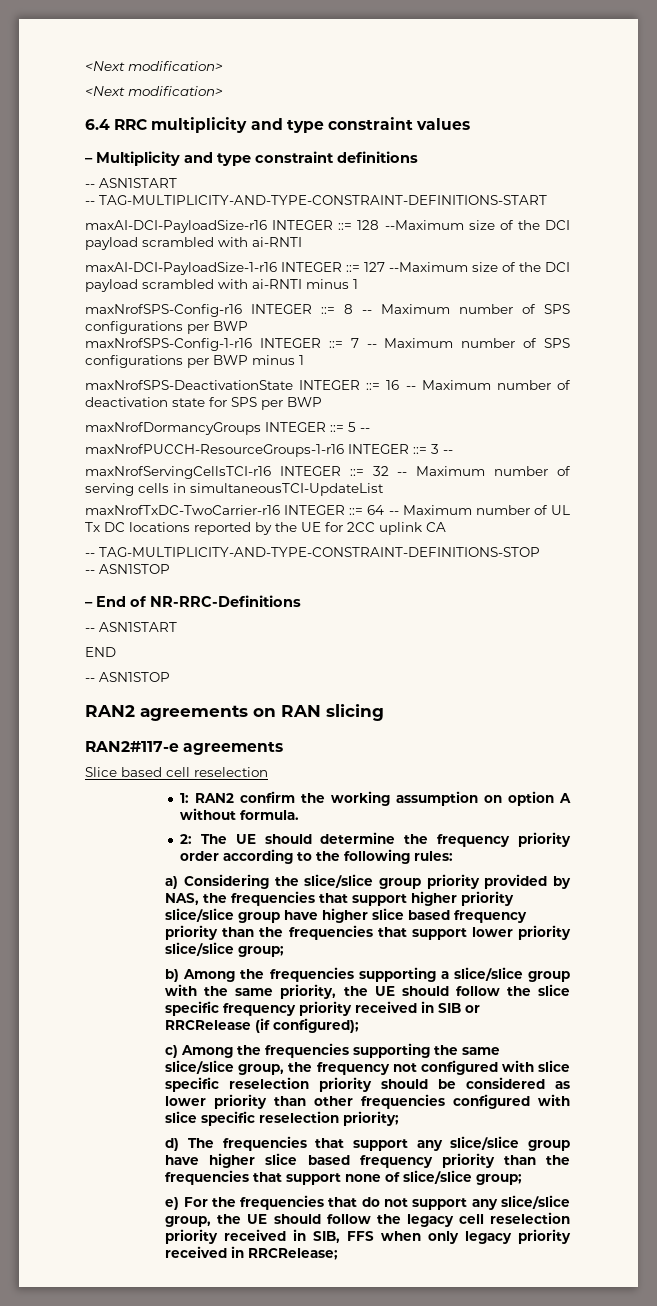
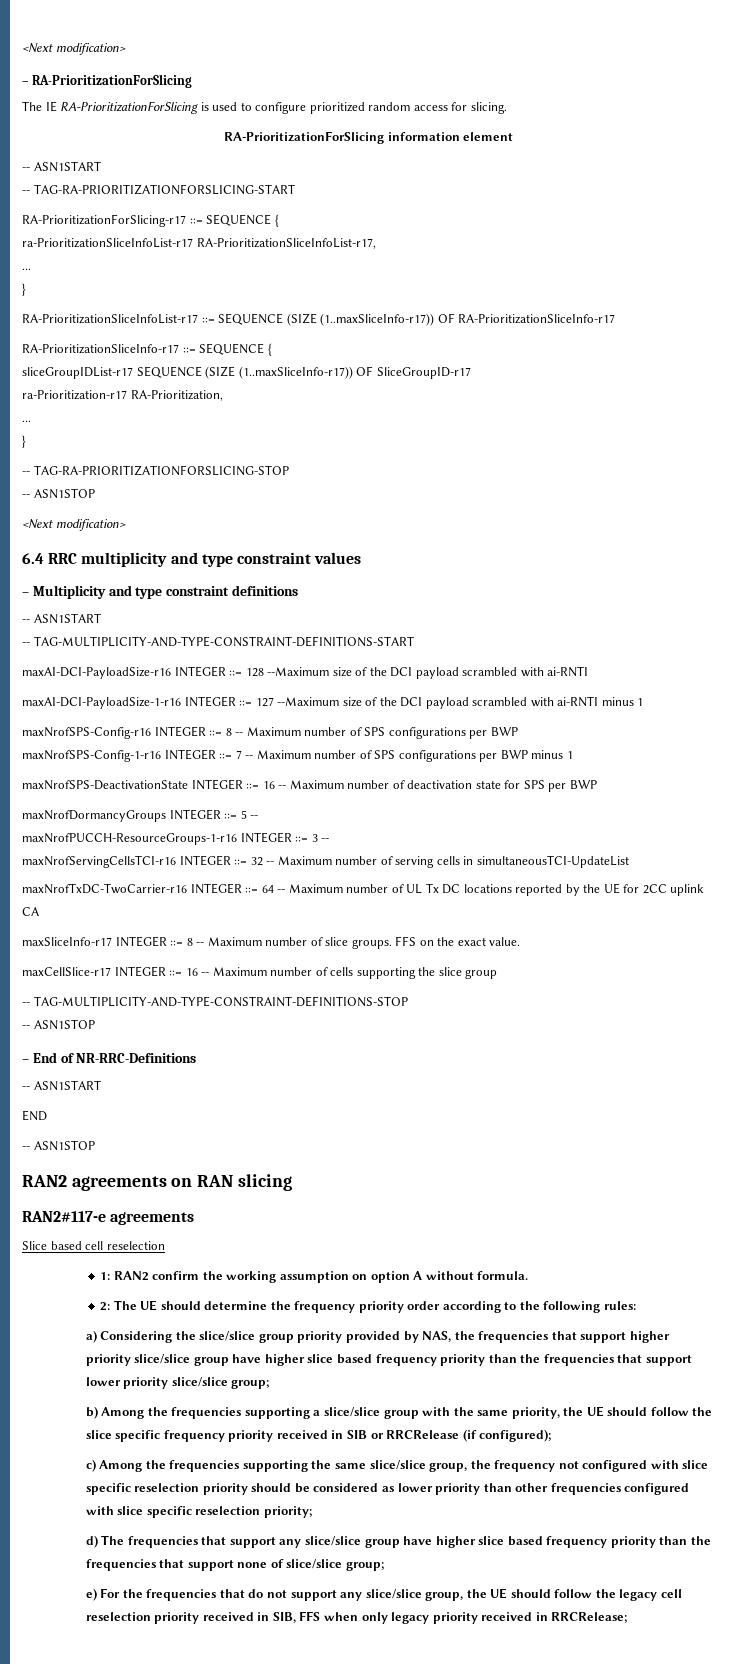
[85,61,223,71] <Next modification> -> [22,43,126,55] [22,74,193,88] [22,101,507,114] [223,131,514,144] [22,161,101,172] [22,184,295,195] [22,214,279,227] [22,238,376,249] [22,268,31,270] [22,283,26,296] [22,313,616,326] [22,343,272,356] [22,366,471,379] [22,390,223,401] [22,420,31,422] [22,435,26,448] [22,465,289,476] [22,488,95,499] <Next modification> // – RA-PrioritizationForSlicing // The IE RA-PrioritizationForSlicing is used to configure prioritized random access for slicing. // RA-PrioritizationForSlicing information element // -- ASN1START // -- TAG-RA-PRIORITIZATIONFORSLICING-START // RA-PrioritizationForSlicing-r17 ::= SEQUENCE { // ra-PrioritizationSliceInfoList-r17 RA-PrioritizationSliceInfoList-r17, // ... // } // RA-PrioritizationSliceInfoList-r17 ::= SEQUENCE (SIZE (1..maxSliceInfo-r17)) OF RA-PrioritizationSliceInfo-r17 // RA-PrioritizationSliceInfo-r17 ::= SEQUENCE { // sliceGroupIDList-r17 SEQUENCE (SIZE (1..maxSliceInfo-r17)) OF SliceGroupID-r17 // ra-Prioritization-r17 RA-Prioritization, // ... // } // -- TAG-RA-PRIORITIZATIONFORSLICING-STOP // -- ASN1STOP
(446, 527) none -> [22,936,521,949] [22,966,498,979] // maxSliceInfo-r17 INTEGER ::= 8 -- Maximum number of slice groups. FFS on the exact value. // maxCellSlice-r17 INTEGER ::= 16 -- Maximum number of cells supporting the slice group

